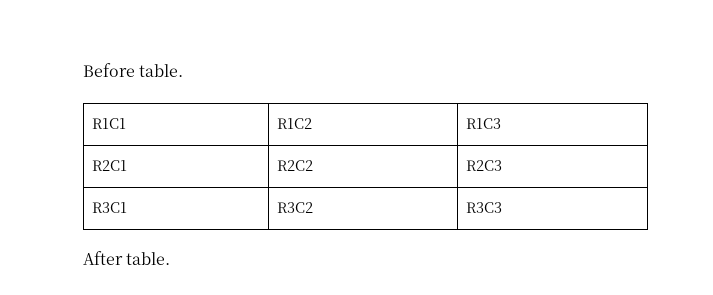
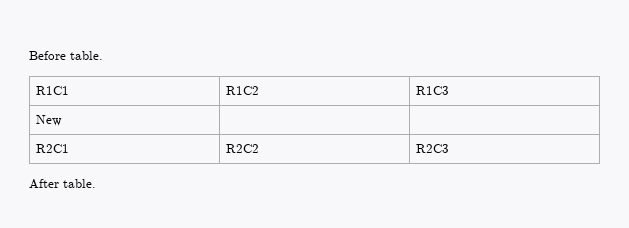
(502, 123) none -> [36,115,63,126] // New | |
[92,202,128,213] [277,202,314,213] [466,202,503,213] // R3C1 | R3C2 | R3C3 -> (450, 148) none

